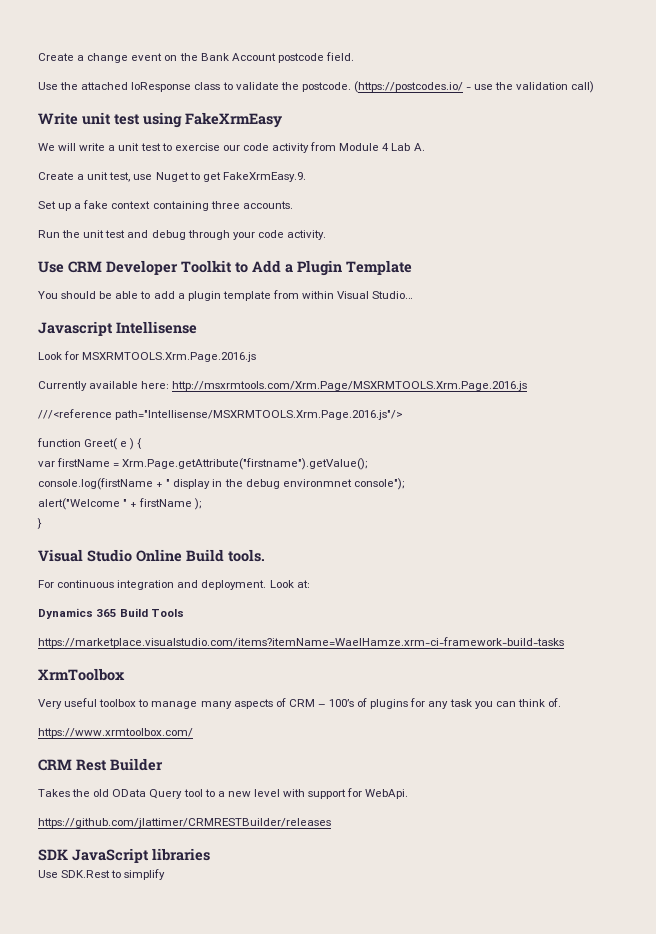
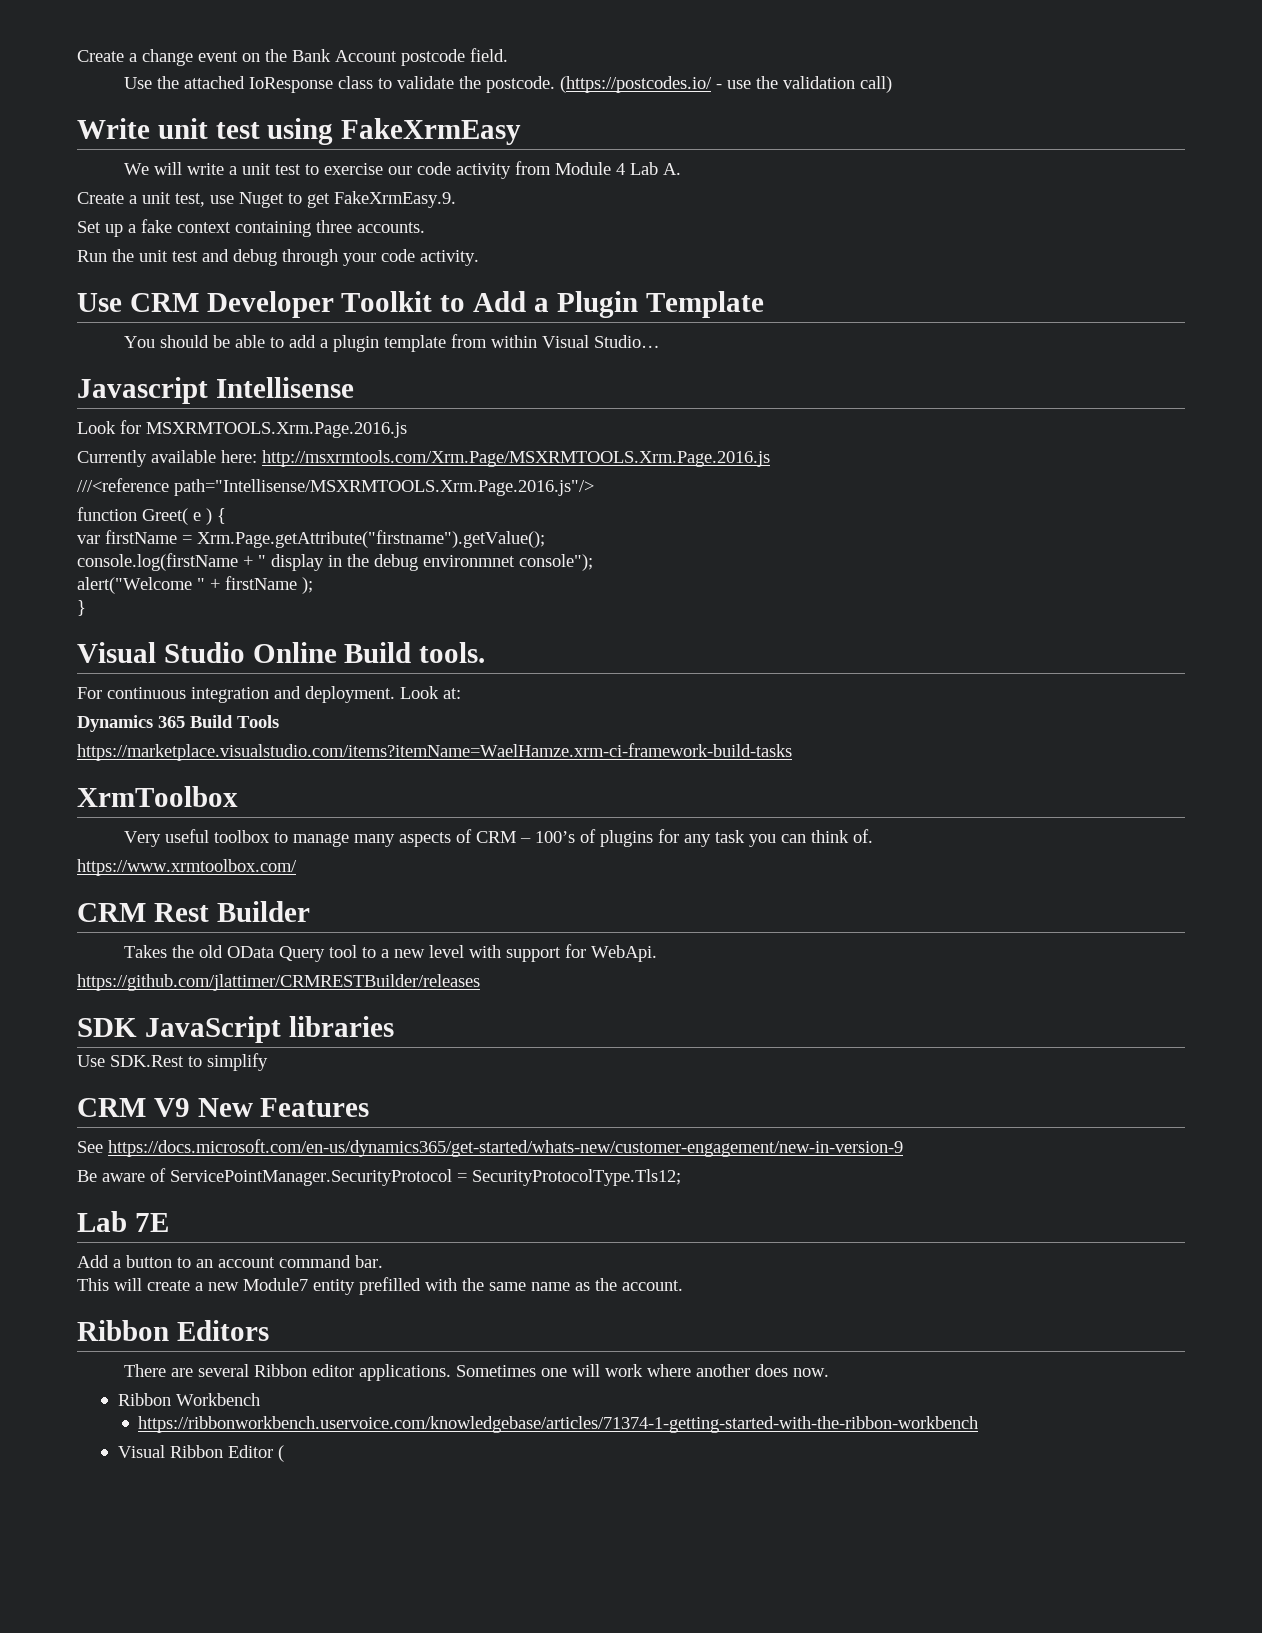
(166, 874) none -> [77,1098,370,1117] [77,1139,903,1157] [77,1168,681,1186] [77,1211,169,1232] [77,1255,383,1268] [77,1277,683,1295] [77,1320,269,1341] [124,1364,830,1381] [117,1393,260,1406] [138,1416,979,1433] [117,1445,284,1462] // CRM V9 New Features // See https://docs.microsoft.com/en-us/dynamics365/get-started/whats-new/customer-engagement/new-in-version-9 // Be aware of ServicePointManager.SecurityProtocol = SecurityProtocolType.Tls12; // Lab 7E // Add a button to an account command bar. // This will create a new Module7 entity prefilled with the same name as the account. // Ribbon Editors // There are several Ribbon editor applications. Sometimes one will work where another does now. // Ribbon Workbench // https://ribbonworkbench.uservoice.com/knowledgebase/articles/71374-1-getting-started-with-the-ribbon-workbench // Visual Ribbon Editor (

